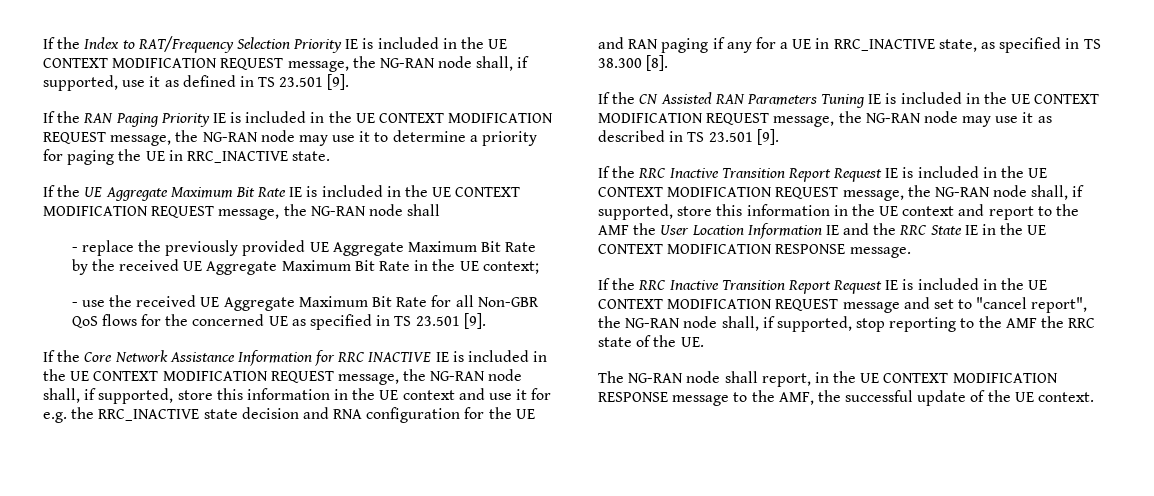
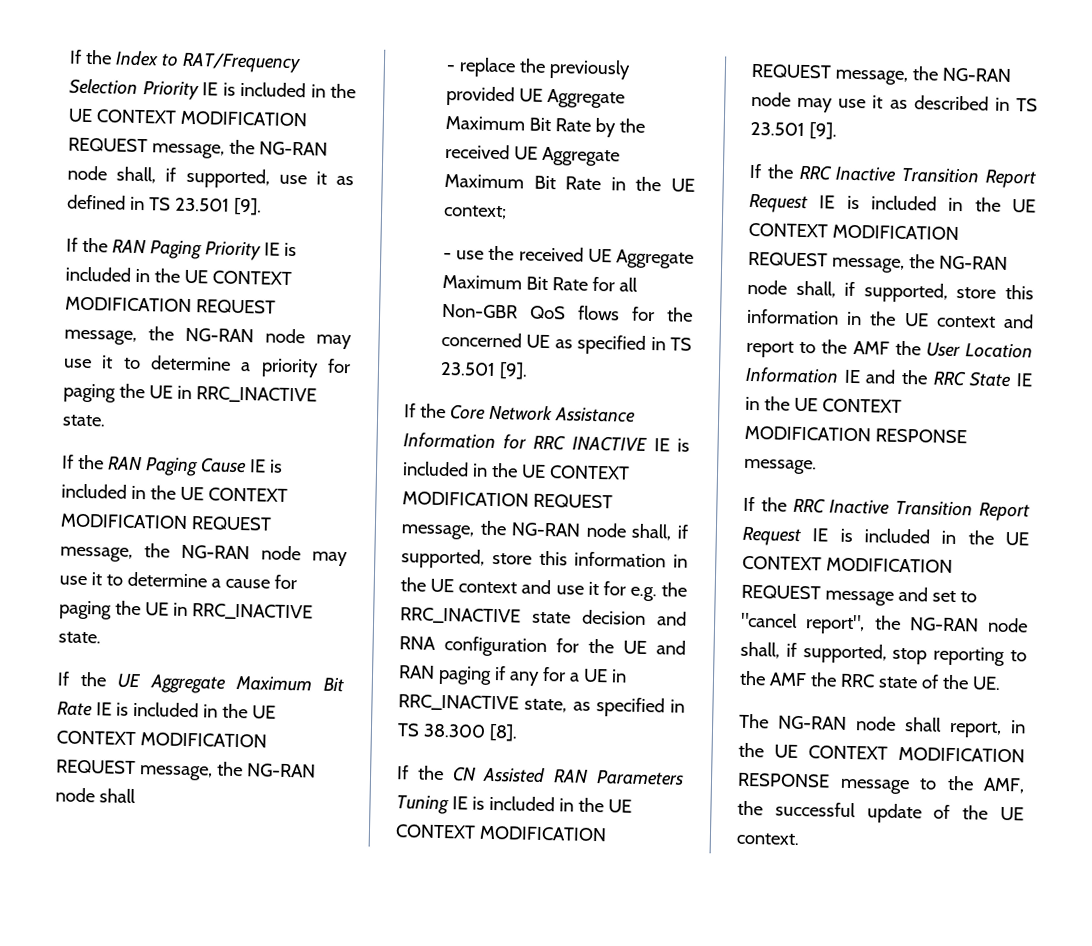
(331, 156) none -> [61,454,283,477] [61,483,288,502] [60,513,272,531] [60,543,348,567] [59,571,297,590] [59,600,313,621] [58,631,101,644] // If the RAN Paging Cause IE is included in the UE CONTEXT MODIFICATION REQUEST message, the NG-RAN node may use it to determine a cause for paging the UE in RRC_INACTIVE state.

